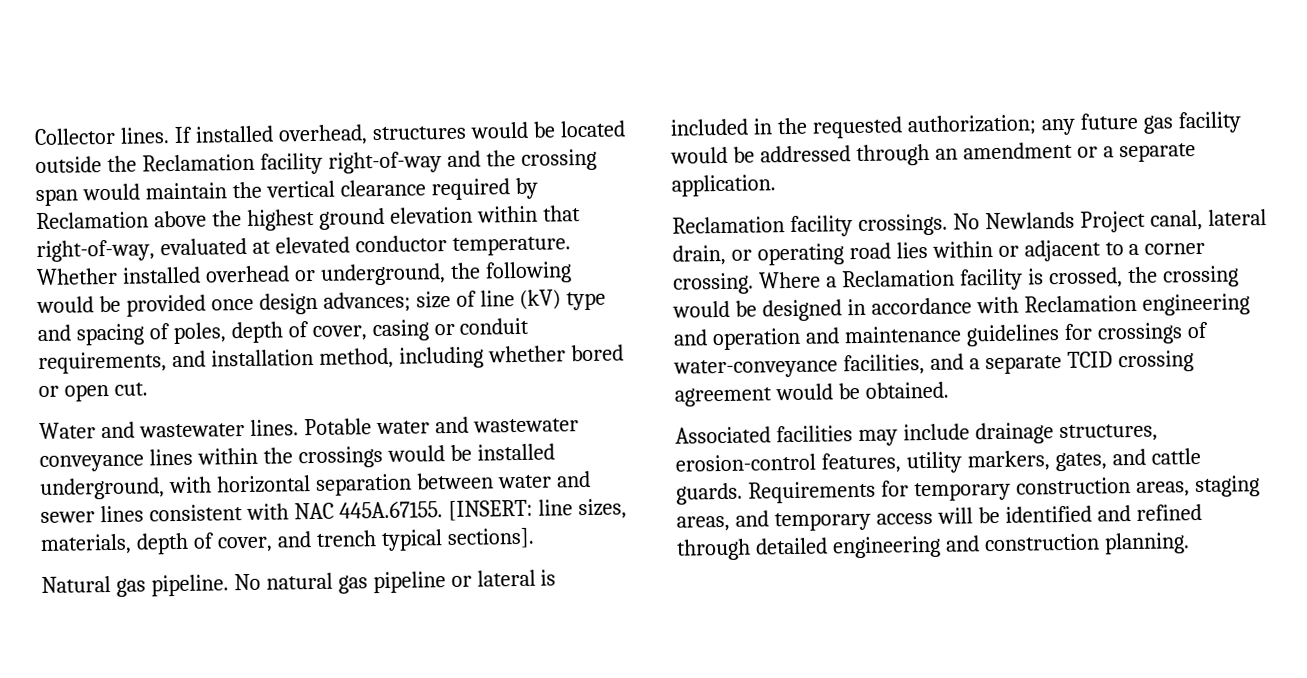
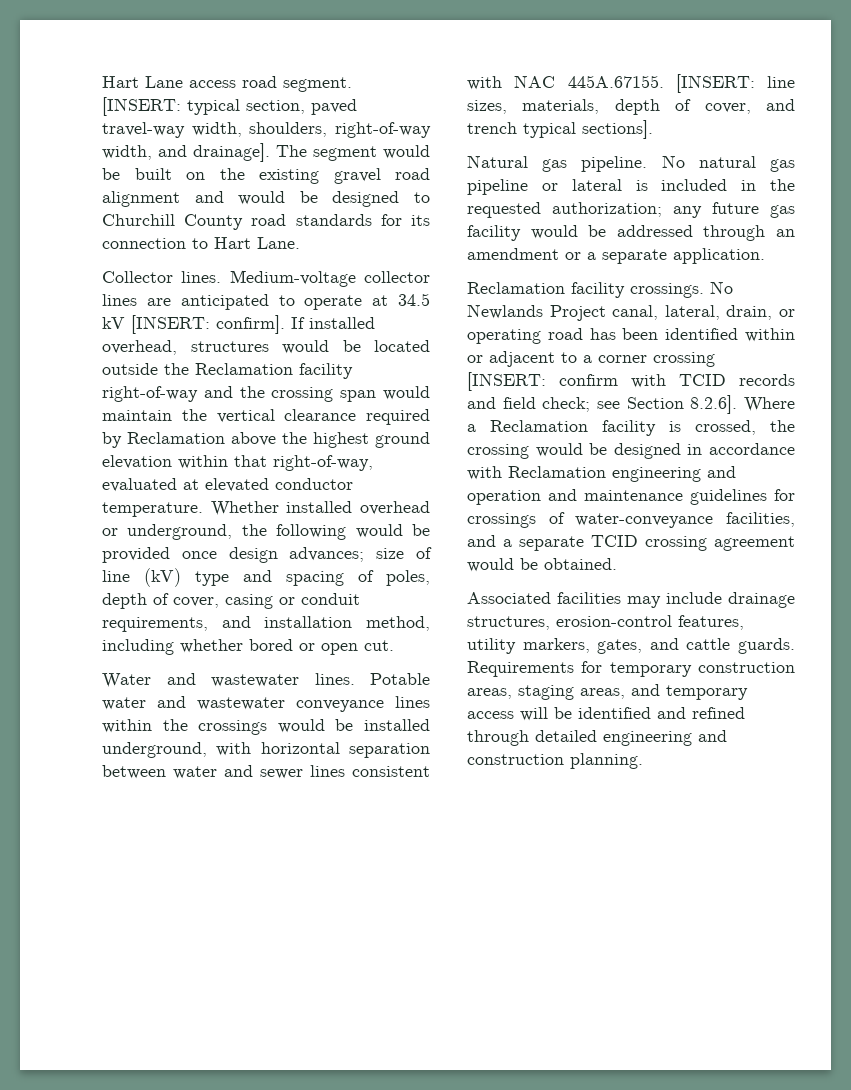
[34,127,170,146] Collector lines. -> [102,76,352,92] [102,97,357,116] [102,122,431,138] [102,143,430,162] [102,168,430,184] [102,191,430,207] [102,214,430,230] [102,237,300,249] [102,270,430,287] [102,293,430,310] [102,315,285,334] Hart Lane access road segment. [INSERT: typical section, paved travel-way width, shoulders, right-of-way width, and drainage]. The segment would be built on the existing gravel road alignment and would be designed to Churchill County road standards for its connection to Hart Lane. // Collector lines. Medium-voltage collector lines are anticipated to operate at 34.5 kV [INSERT: confirm].
[1207,209,1267,226] lateral -> [664,305,720,320] lateral,
[895,241,928,259] lies -> [589,328,739,340] has been identified
[673,272,754,295] crossing. -> [653,352,715,367] [467,372,795,391] [467,395,738,414] crossing [INSERT: confirm with TCID records and field check; see Section 8.2.6].

